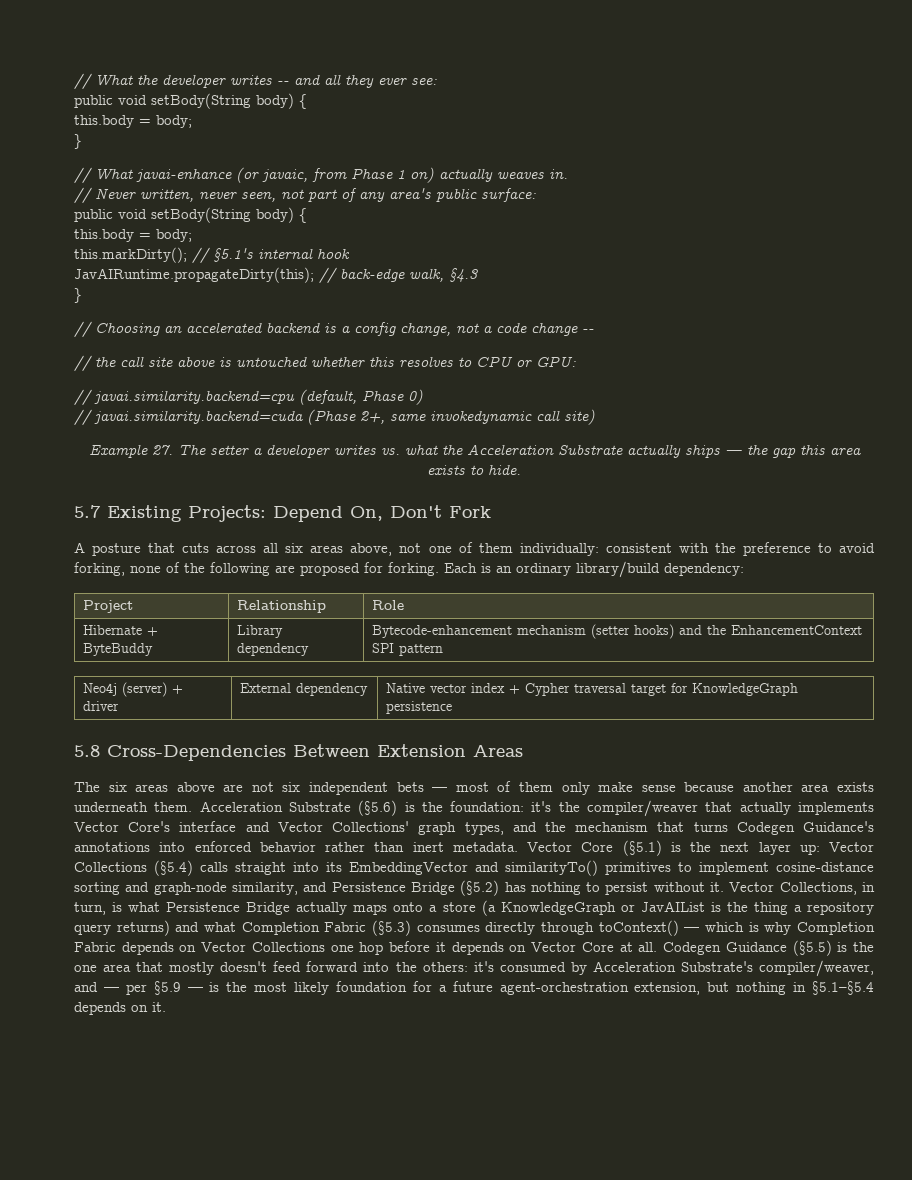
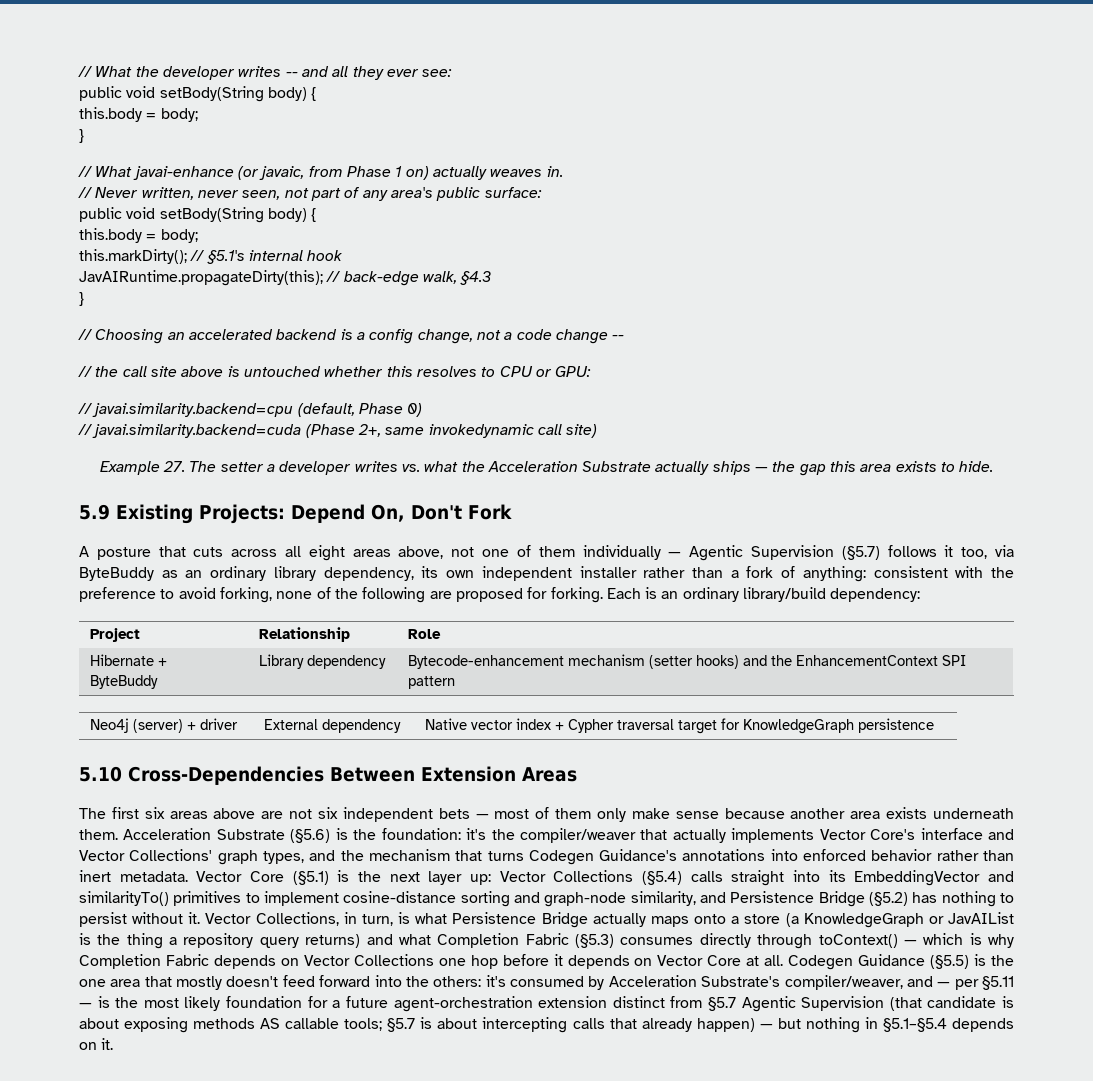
[74,505,101,518] 5.7 -> [79,504,110,520] 5.9
[285,543,304,553] six -> [308,545,345,561] eight
[519,543,599,556] individually: -> [582,545,1015,561] [79,566,866,582] individually — Agentic Supervision (§5.7) follows it too, via ByteBuddy as an ordinary library dependency, its own independent installer rather than a fork of anything:
[74,745,100,757] 5.8 -> [79,766,122,782] 5.10
(100, 787) none -> [111,807,139,819] first
[153,981,181,995] §5.9 -> [981,976,1014,990] §5.11
[634,982,701,995] extension, -> [538,996,1014,1012] [79,1017,773,1033] extension distinct from §5.7 Agentic Supervision (that candidate is about exposing methods AS callable tools; §5.7 is about intercepting calls that already happen) —

